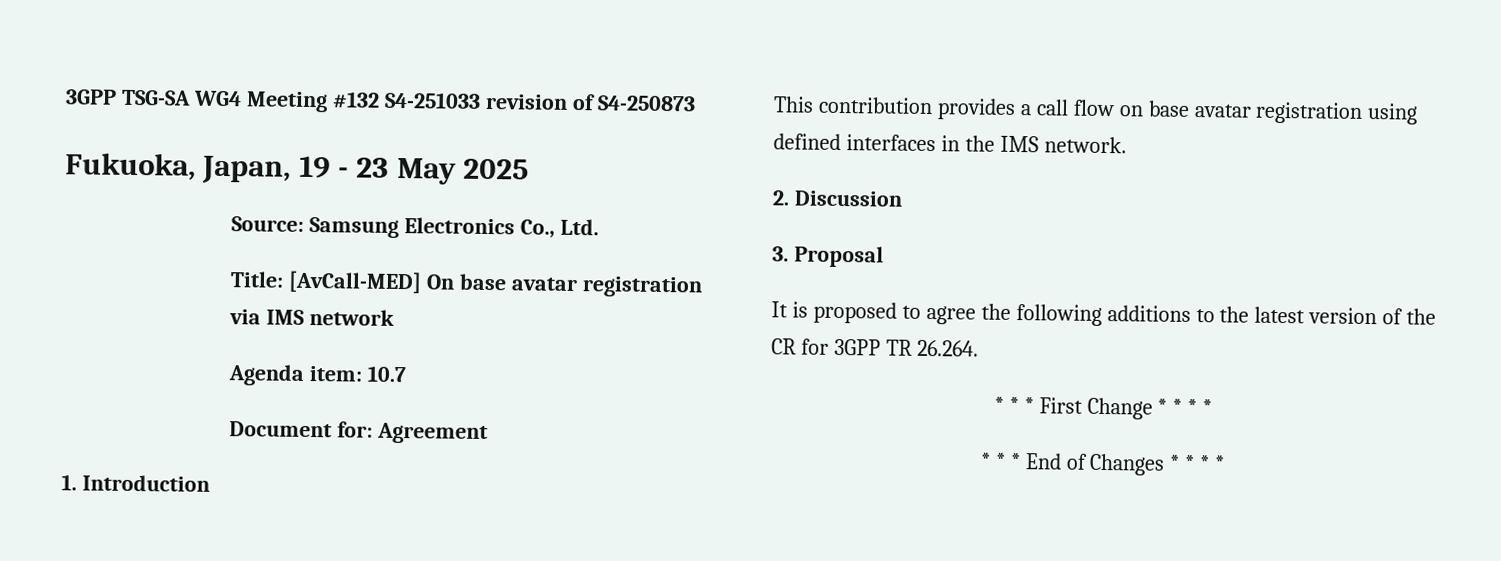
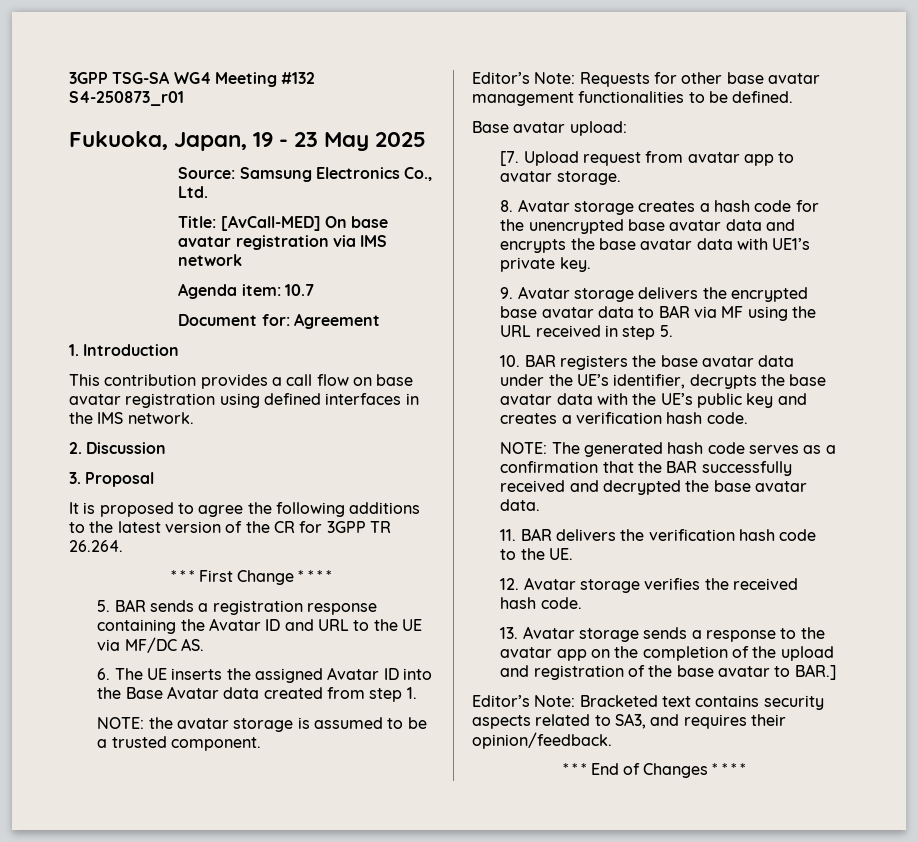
[383,91,696,112] S4-251033 revision of S4-250873 -> [69,91,184,106] S4-250873_r01
(1213, 407) none -> [97,599,378,615] [97,618,422,634] [97,637,205,653] [97,667,432,683] [97,686,417,702] [97,717,427,732] [97,736,262,751] [472,72,820,87] [472,91,794,106] [472,121,627,136] [500,151,795,166] [500,171,621,185] [500,199,819,215] [500,219,796,234] [500,238,811,253] [500,257,591,272] [500,286,809,302] [500,305,816,321] [500,325,673,340] [500,354,795,370] [500,374,827,389] [500,393,807,408] [500,412,748,424] [500,442,836,457] [500,460,792,476] [500,480,808,495] [500,499,541,511] [500,528,817,541] [500,548,574,560] [500,577,799,593] [500,597,582,609] [500,626,825,642] [500,646,834,661] [500,664,836,680] [472,695,824,710] [472,713,786,729] [472,732,612,749] // 5. BAR sends a registration response containing the Avatar ID and URL to the UE via MF/DC AS. // 6. The UE inserts the assigned Avatar ID into the Base Avatar data created from step 1. // NOTE: the avatar storage is assumed to be a trusted component. // Editor’s Note: Requests for other base avatar management functionalities to be defined. // Base avatar upload: // [7. Upload request from avatar app to avatar storage. // 8. Avatar storage creates a hash code for the unencrypted base avatar data and encrypts the base avatar data with UE1’s private key. // 9. Avatar storage delivers the encrypted base avatar data to BAR via MF using the URL received in step 5. // 10. BAR registers the base avatar data under the UE’s identifier, decrypts the base avatar data with the UE’s public key and creates a verification hash code. // NOTE: The generated hash code serves as a confirmation that the BAR successfully received and decrypted the base avatar data. // 11. BAR delivers the verification hash code to the UE. // 12. Avatar storage verifies the received hash code. // 13. Avatar storage sends a response to the avatar app on the completion of the upload and registration of the base avatar to BAR.] // Editor’s Note: Bracketed text contains security aspects related to SA3, and requires their opinion/feedback.

